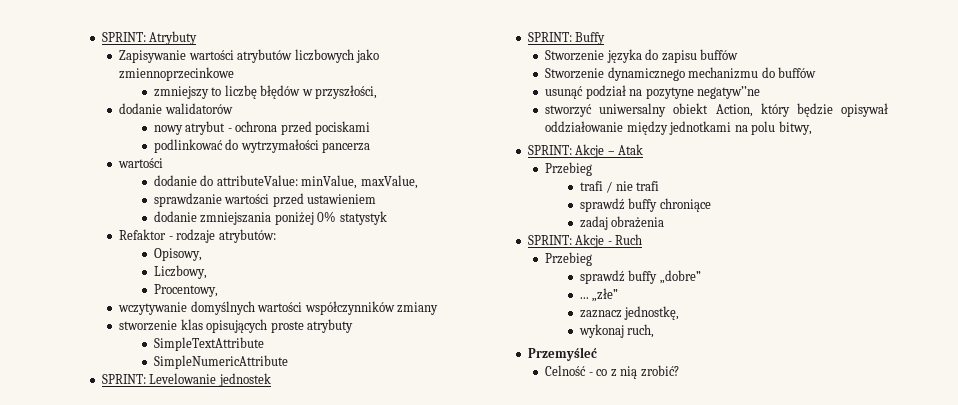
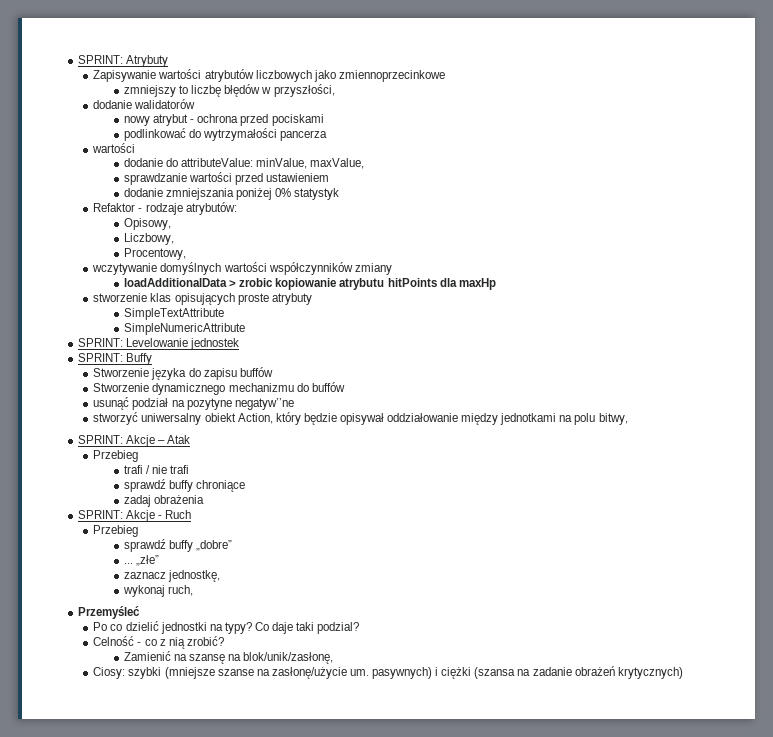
(439, 308) none -> [123,278,496,290] // loadAdditionalData > zrobic kopiowanie atrybutu hitPoints dla maxHp
(597, 354) none -> [93,621,360,634] // Po co dzielić jednostki na typy? Co daje taki podzial?
(679, 371) none -> [123,651,334,664] [93,666,683,679] // Zamienić na szansę na blok/unik/zasłonę, // Ciosy: szybki (mniejsze szanse na zasłonę/użycie um. pasywnych) i ciężki (szansa na zadanie obrażeń krytycznych)

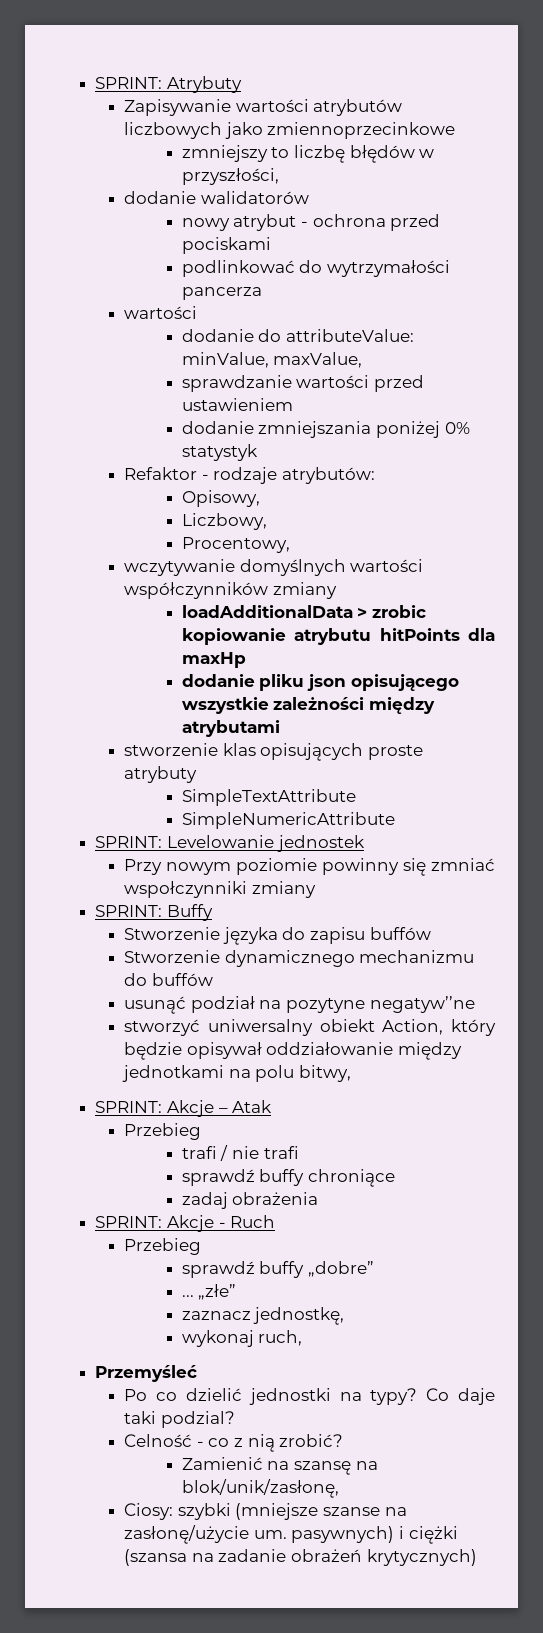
(496, 284) none -> [181,674,459,691] [181,697,435,714] [181,720,280,737] // dodanie pliku json opisującego wszystkie zależności między atrybutami
(240, 344) none -> [124,858,496,876] [124,881,316,898] // Przy nowym poziomie powinny się zmniać wspołczynniki zmiany

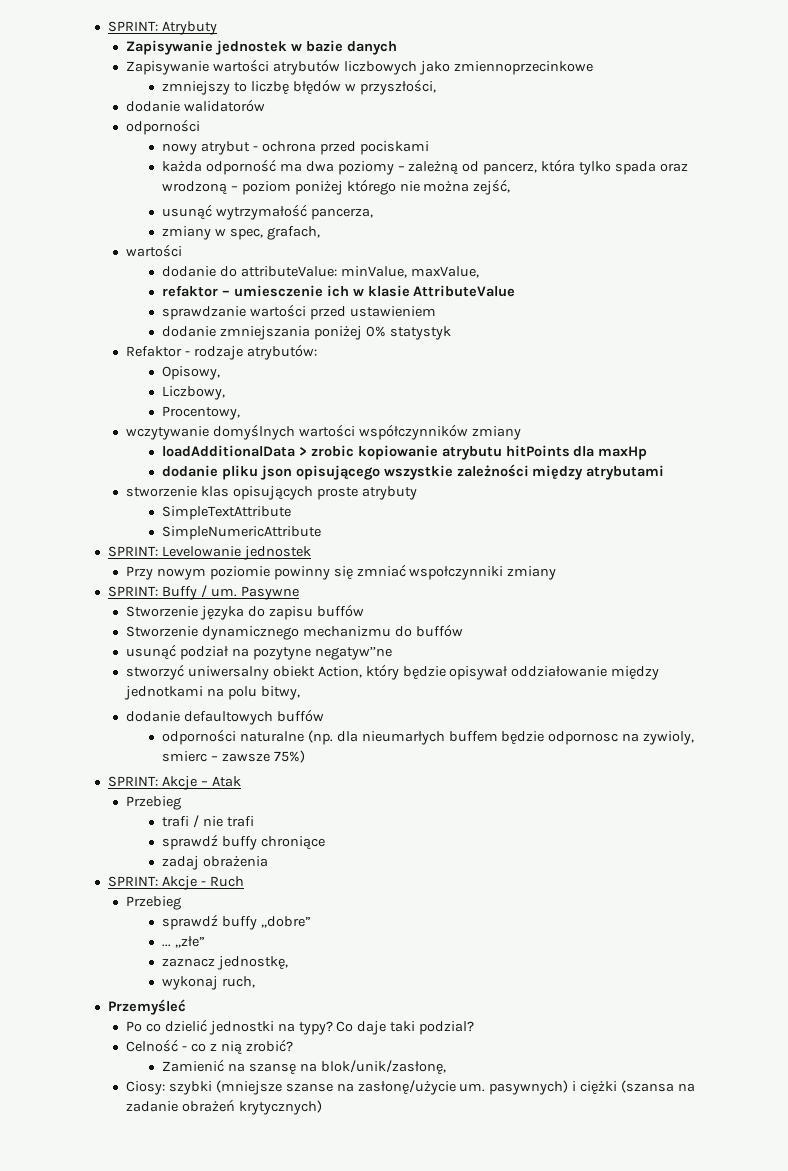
(243, 84) none -> [125,40,397,55] // Zapisywanie jednostek w bazie danych
(309, 197) none -> [125,119,200,135] // odporności
[181,260,450,277] [181,287,262,300] podlinkować do wytrzymałości pancerza -> [161,159,688,175] [161,179,511,195] [161,204,373,220] [161,226,320,240] każda odporność ma dwa poziomy – zależną od pancerz, która tylko spada oraz wrodzoną – poziom poniżej którego nie można zejść, // usunąć wytrzymałość pancerza, // zmiany w spec, grafach,
(363, 360) none -> [161,285,516,297] // refaktor – umiesczenie ich w klasie AttributeValue
(214, 912) none -> [200,585,299,600] / um. Pasywne
(352, 1073) none -> [125,709,324,725] [161,729,695,745] [161,750,305,763] // dodanie defaultowych buffów // odporności naturalne (np. dla nieumarłych buffem będzie odpornosc na zywioly, smierc – zawsze 75%)

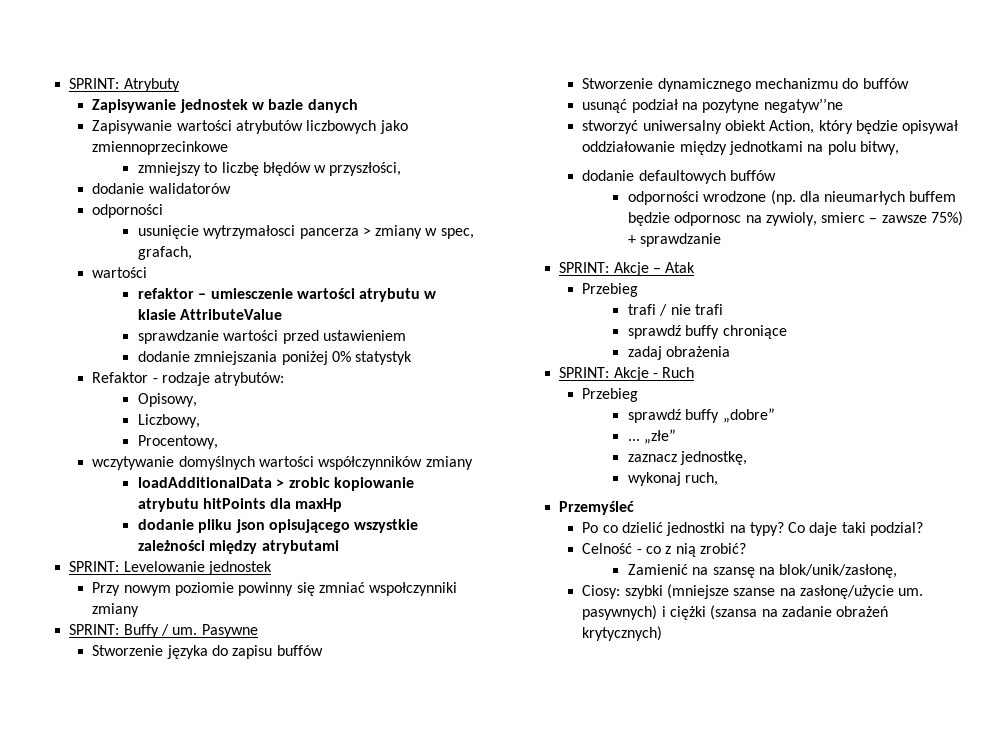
[161,141,429,155] [161,159,688,175] [161,179,511,195] [161,204,373,220] nowy atrybut - ochrona przed pociskami // każda odporność ma dwa poziomy – zależną od pancerz, która tylko spada oraz wrodzoną – poziom poniżej którego nie można zejść, // usunąć wytrzymałość pancerza, // -> [137,225,371,239] usunięcie wytrzymałosci pancerza >
[161,266,479,278] // dodanie do attributeValue: minValue, maxValue, -> (148, 272) none
[326,285,349,297] ich -> [296,288,421,302] wartości atrybutu
[125,486,417,500] [161,506,291,520] [161,526,321,540] // stworzenie klas opisujących proste atrybuty // SimpleTextAttribute // SimpleNumericAttribute -> (339, 547) none
[239,731,304,742] naturalne -> [703,191,767,202] wrodzone
(305, 756) none -> [627,233,722,247] + sprawdzanie

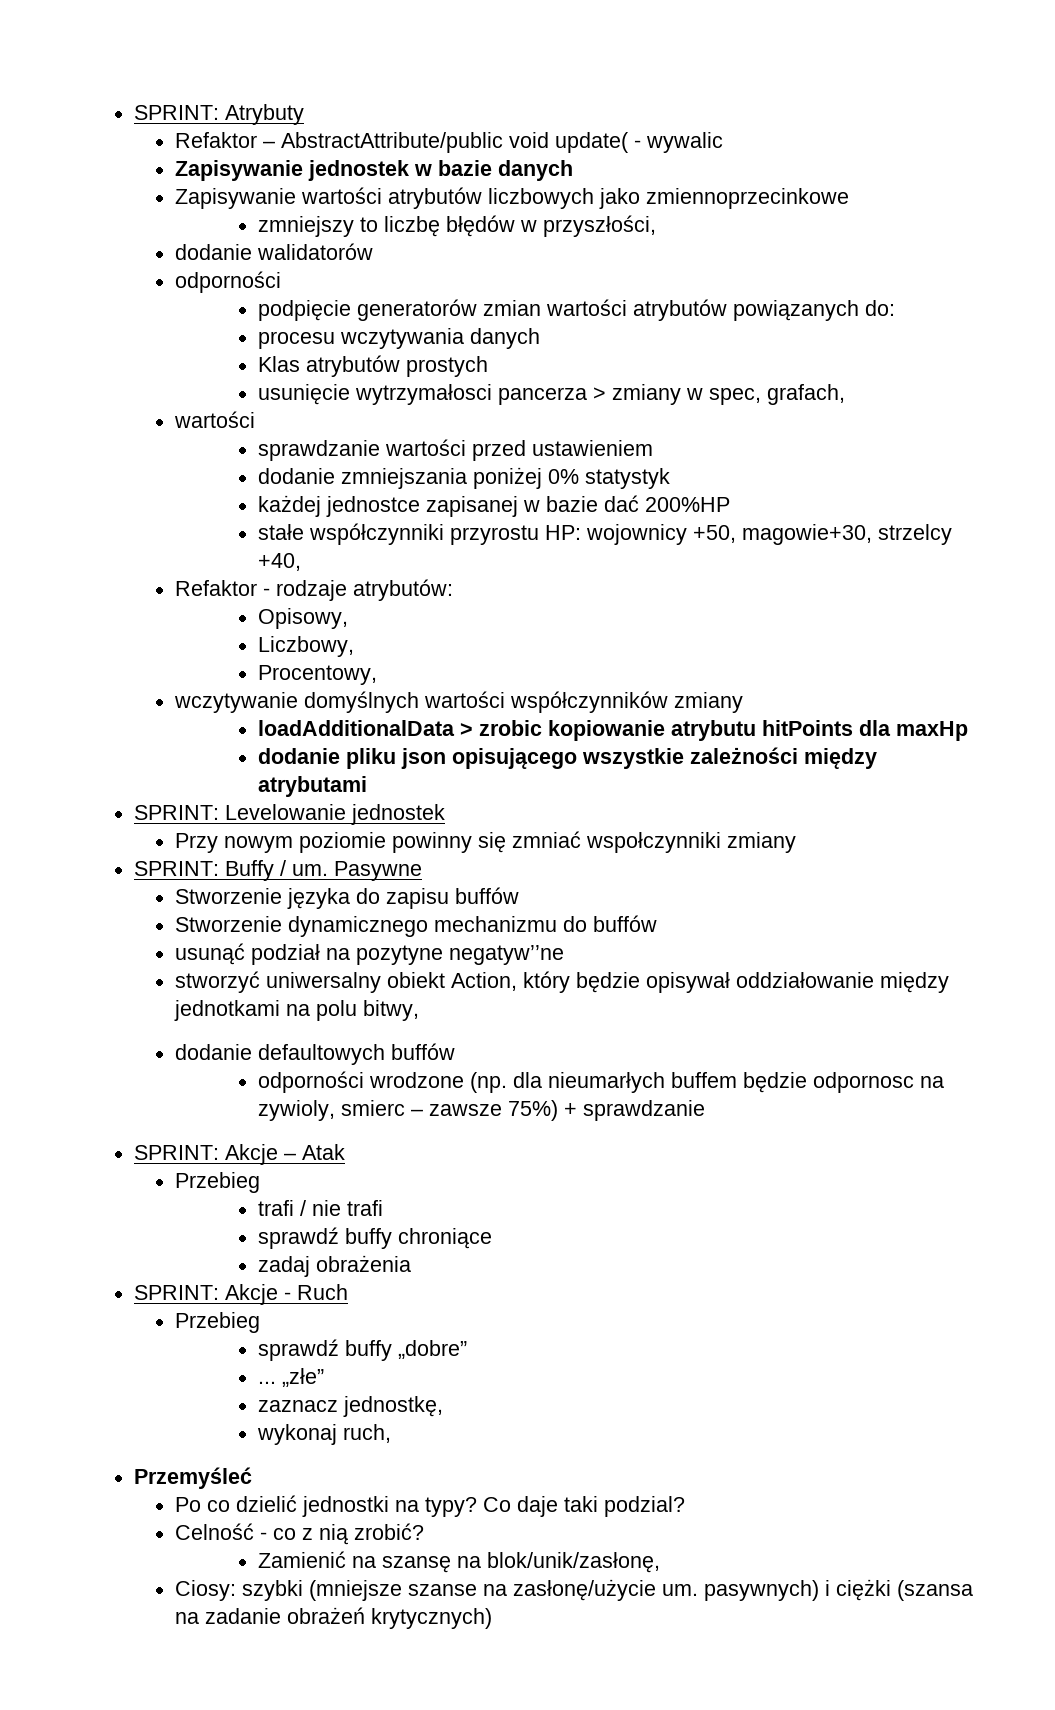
(180, 85) none -> [175,132,724,153] // Refaktor – AbstractAttribute/public void update( - wywalic
(164, 211) none -> [258,299,896,321] [258,328,541,349] [258,355,489,377] // podpięcie generatorów zmian wartości atrybutów powiązanych do: // procesu wczytywania danych // Klas atrybutów prostych
[137,288,437,302] [137,309,283,320] // refaktor – umiesczenie wartości atrybutu w klasie AttributeValue -> (256, 419) none
(413, 358) none -> [258,495,731,517] [258,523,953,545] [258,553,302,571] // każdej jednostce zapisanej w bazie dać 200%HP // stałe współczynniki przyrostu HP: wojownicy +50, magowie+30, strzelcy +40,

